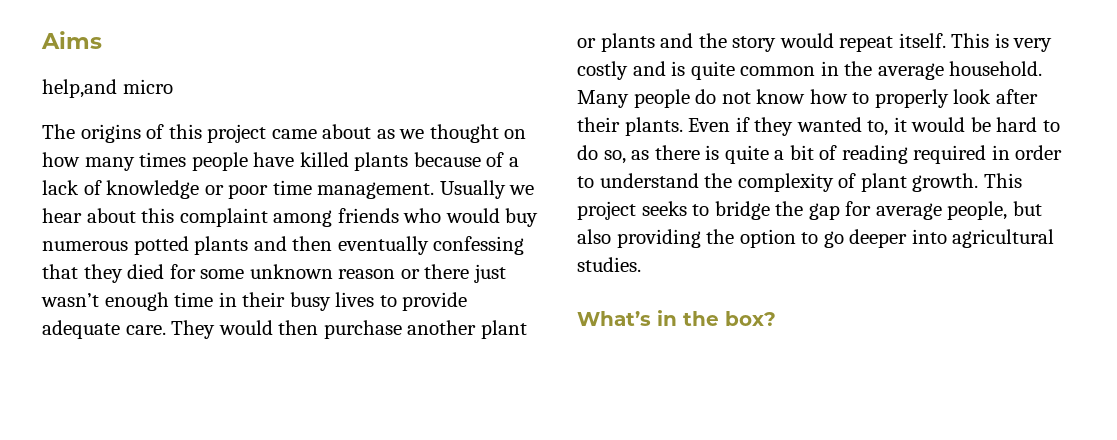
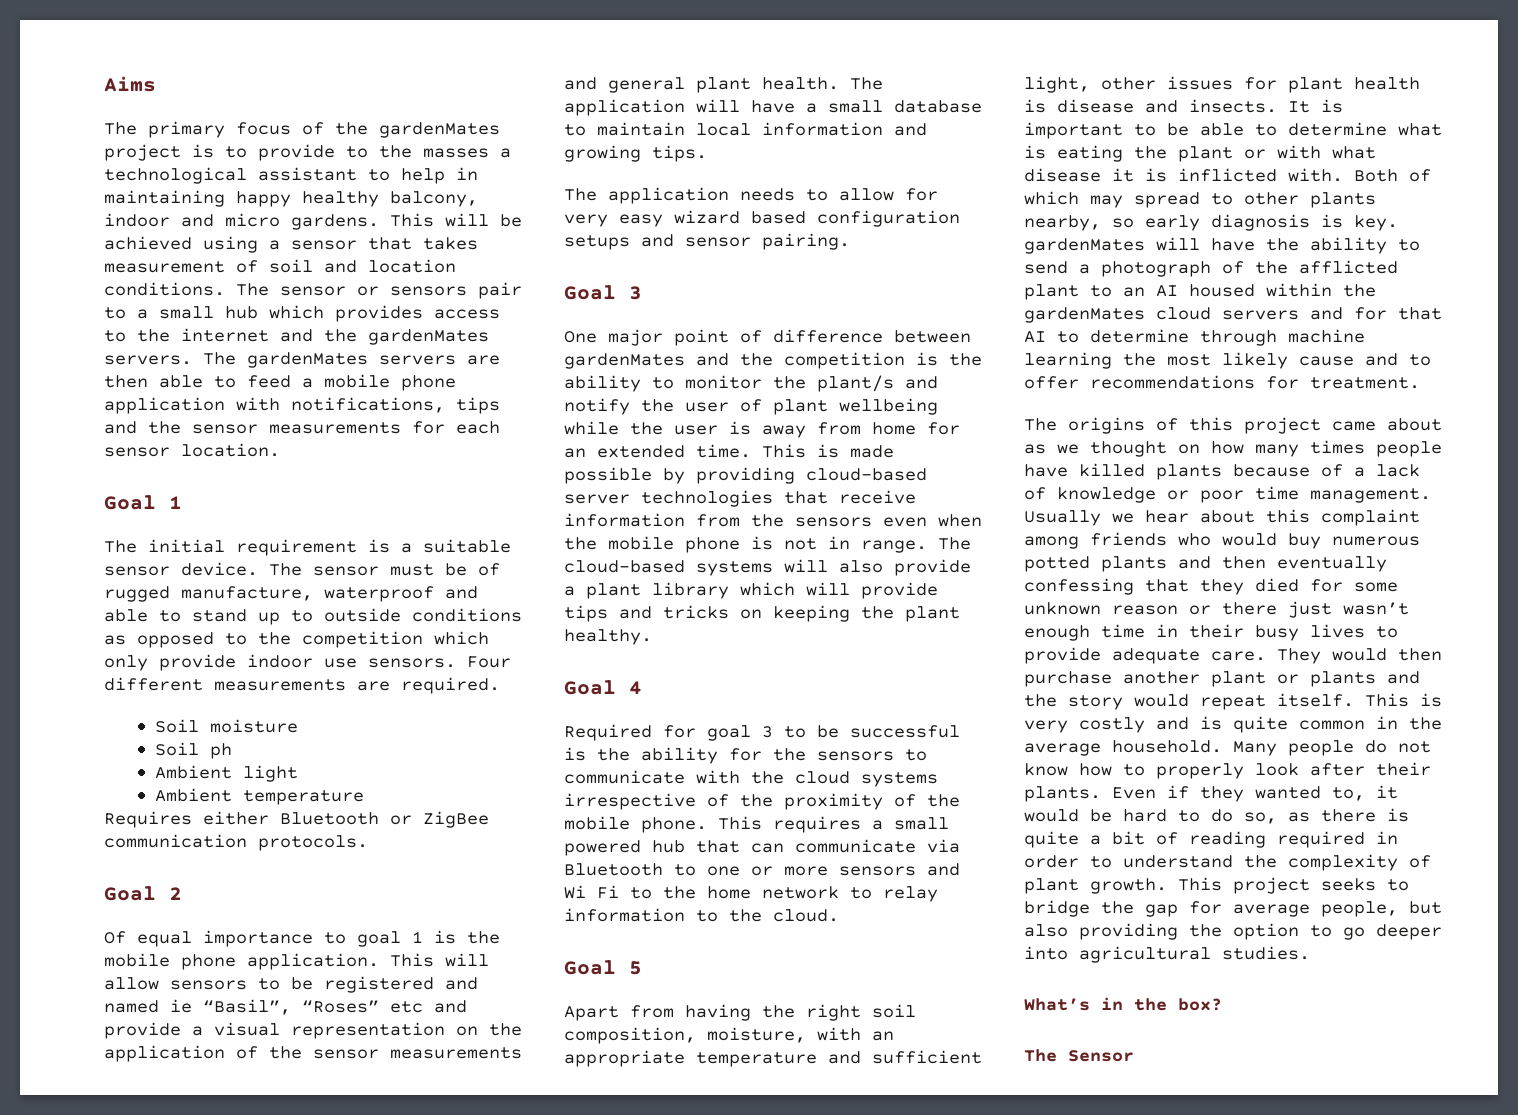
[42,79,173,98] help,and micro -> [104,121,500,138] [104,144,511,161] [104,167,478,184] [104,190,478,207] [104,213,522,230] [104,236,478,253] [104,259,456,273] [104,282,522,299] [104,305,500,322] [104,328,489,345] [104,352,500,368] [104,374,456,391] [104,397,500,414] [104,421,500,434] [104,443,280,457] [104,495,182,510] [104,539,511,556] [104,562,500,576] [104,586,478,602] [104,608,522,625] [104,631,489,648] [104,654,511,671] [104,677,500,694] [154,719,298,733] [154,742,232,759] [154,765,298,782] [154,788,364,805] [104,811,489,828] [104,834,368,851] [104,886,182,901] [104,930,500,947] [104,953,489,970] [104,976,478,993] [104,999,467,1015] [104,1022,522,1039] [104,1045,522,1062] [564,77,883,93] [564,99,982,116] [564,122,927,136] [564,145,707,162] [564,187,938,204] [564,210,960,227] [564,233,850,250] [564,285,642,300] [564,329,971,346] [564,352,982,369] [564,375,938,392] [564,398,938,415] [564,421,960,438] [564,444,894,458] [564,467,927,484] [564,490,916,507] [564,513,982,527] [564,536,971,553] [564,559,971,576] [564,582,938,599] [564,605,960,622] [564,629,652,645] [564,680,642,695] [564,724,960,741] [564,747,927,764] [564,770,938,787] [564,793,960,810] [564,816,949,833] [564,839,960,856] [564,863,960,876] [564,885,938,902] [564,908,839,922] [564,960,642,975] [564,1004,916,1021] [564,1027,894,1044] [564,1050,982,1067] [1024,76,1420,93] [1024,99,1343,113] [1024,122,1442,139] [1024,145,1376,162] [1024,168,1431,182] [1024,191,1376,208] [1024,214,1398,231] [1024,237,1420,254] [1024,260,1398,277] [1024,283,1376,300] [1024,307,1442,323] [1024,329,1365,346] [1024,352,1431,369] [1024,375,1420,389] The primary focus of the gardenMates project is to provide to the masses a technological assistant to help in maintaining happy healthy balcony, indoor and micro gardens. This will be achieved using a sensor that takes measurement of soil and location conditions. The sensor or sensors pair to a small hub which provides access to the internet and the gardenMates servers. The gardenMates servers are then able to feed a mobile phone application with notifications, tips and the sensor measurements for each sensor location. // Goal 1 // The initial requirement is a suitable sensor device. The sensor must be of rugged manufacture, waterproof and able to stand up to outside conditions as opposed to the competition which only provide indoor use sensors. Four different measurements are required. // Soil moisture // Soil ph // Ambient light // Ambient temperature // Requires either Bluetooth or ZigBee communication protocols. // Goal 2 // Of equal importance to goal 1 is the mobile phone application. This will allow sensors to be registered and named ie “Basil”, “Roses” etc and provide a visual representation on the application of the sensor measurements and general plant health. The application will have a small database to maintain local information and growing tips. // The application needs to allow for very easy wizard based configuration setups and sensor pairing. // Goal 3 // One major point of difference between gardenMates and the competition is the ability to monitor the plant/s and notify the user of plant wellbeing while the user is away from home for an extended time. This is made possible by providing cloud-based server technologies that receive information from the sensors even when the mobile phone is not in range. The cloud-based systems will also provide a plant library which will provide tips and tricks on keeping the plant healthy. // Goal 4 // Required for goal 3 to be successful is the ability for the sensors to communicate with the cloud systems irrespective of the proximity of the mobile phone. This requires a small powered hub that can communicate via Bluetooth to one or more sensors and Wi Fi to the home network to relay information to the cloud. // Goal 5 // Apart from having the right soil composition, moisture, with an appropriate temperature and sufficient light, other issues for plant health is disease and insects. It is important to be able to determine what is eating the plant or with what disease it is inflicted with. Both of which may spread to other plants nearby, so early diagnosis is key. gardenMates will have the ability to send a photograph of the afflicted plant to an AI housed within the gardenMates cloud servers and for that AI to determine through machine learning the most likely cause and to offer recommendations for treatment.
(776, 318) none -> [1024,1049,1134,1062] // The Sensor

